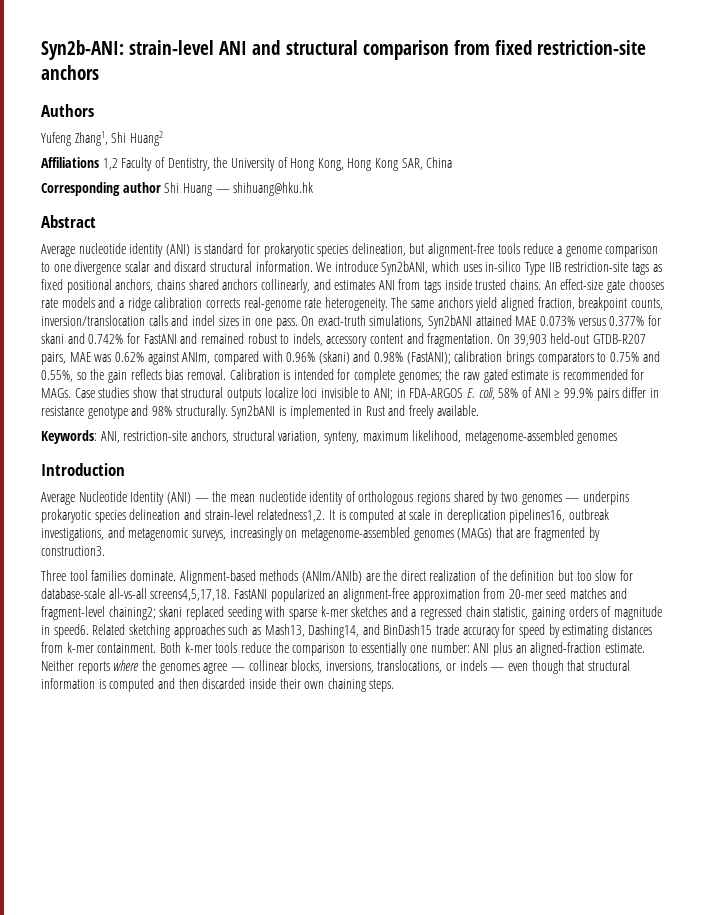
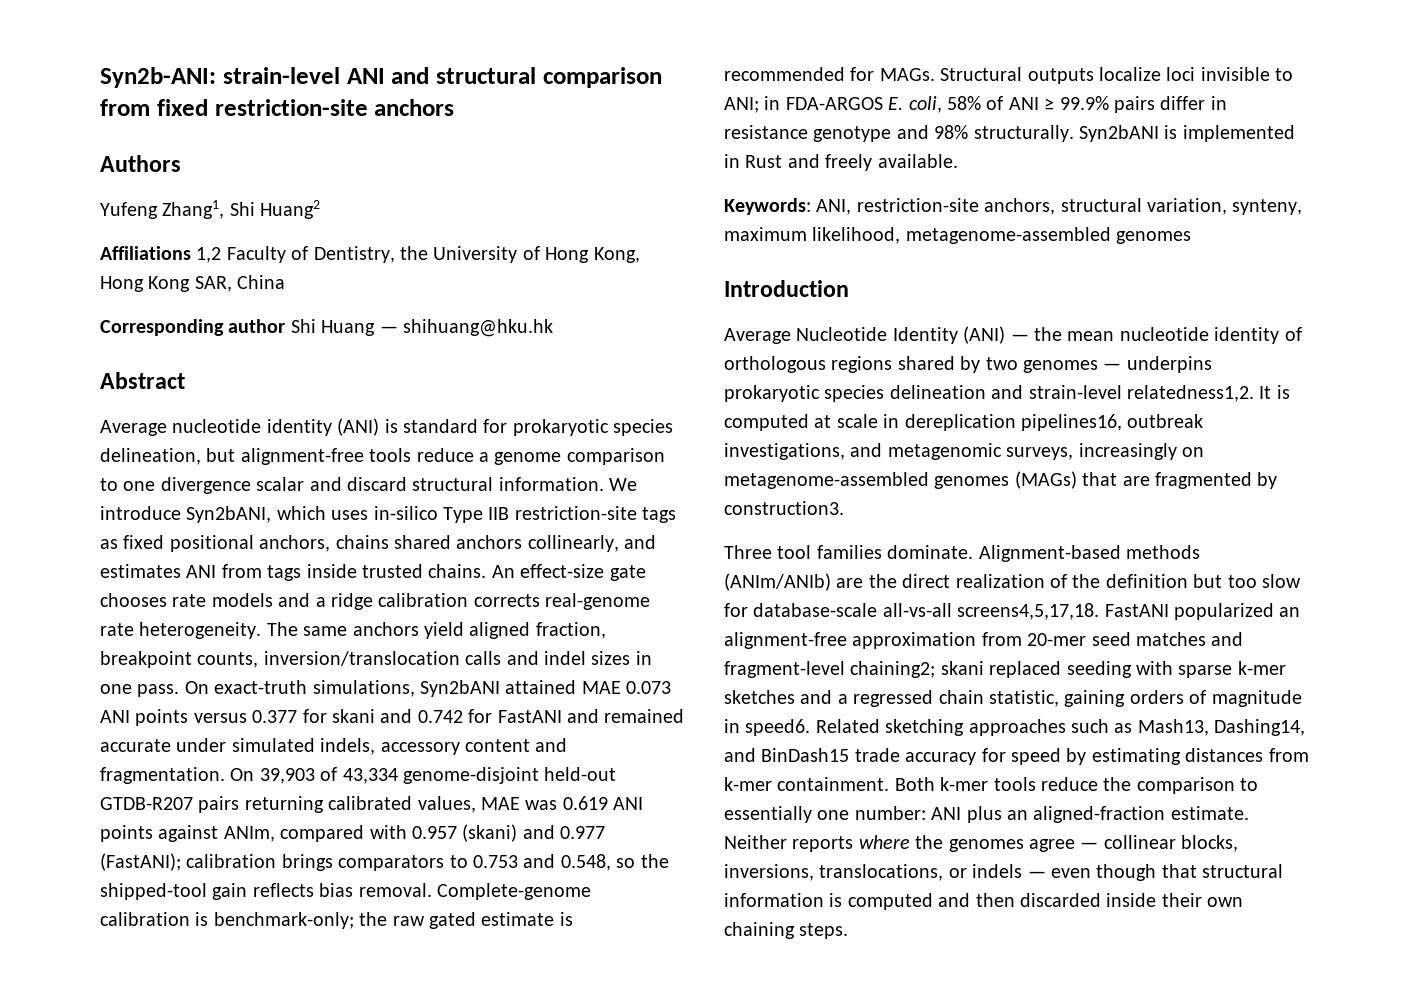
[540,316,645,326] 0.073% versus 0.377% -> [626,681,672,694] [100,709,298,726] 0.073 ANI points versus 0.377
[88,334,124,344] 0.742% -> [417,710,463,723] 0.742
[247,333,290,344] robust to -> [100,738,315,752] accurate under simulated
[550,333,646,344] [41,352,144,365] held-out GTDB-R207 pairs, MAE was 0.62% -> [320,767,617,784] [100,796,644,813] [100,825,153,842] of 43,334 genome-disjoint held-out GTDB-R207 pairs returning calibrated values, MAE was 0.619 ANI points
[286,352,316,362] 0.96% -> [412,826,457,839] 0.957
[374,352,404,362] 0.98% -> [560,826,606,839] 0.977
[609,351,660,362] [41,370,73,382] 0.75% and 0.55%, -> [473,854,611,871] 0.753 and 0.548,
(105, 374) none -> [100,883,207,900] shipped-tool
[229,369,442,383] Calibration is intended for complete genomes; -> [437,883,591,900] [100,912,354,929] Complete-genome calibration is benchmark-only;
[74,387,224,398] Case studies show that structural -> [940,67,1023,81] Structural

